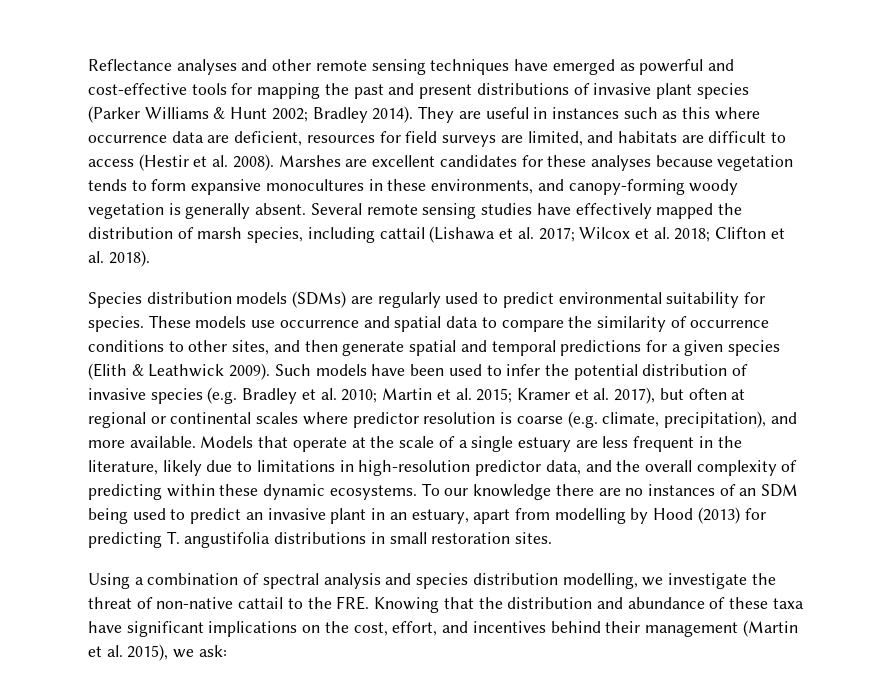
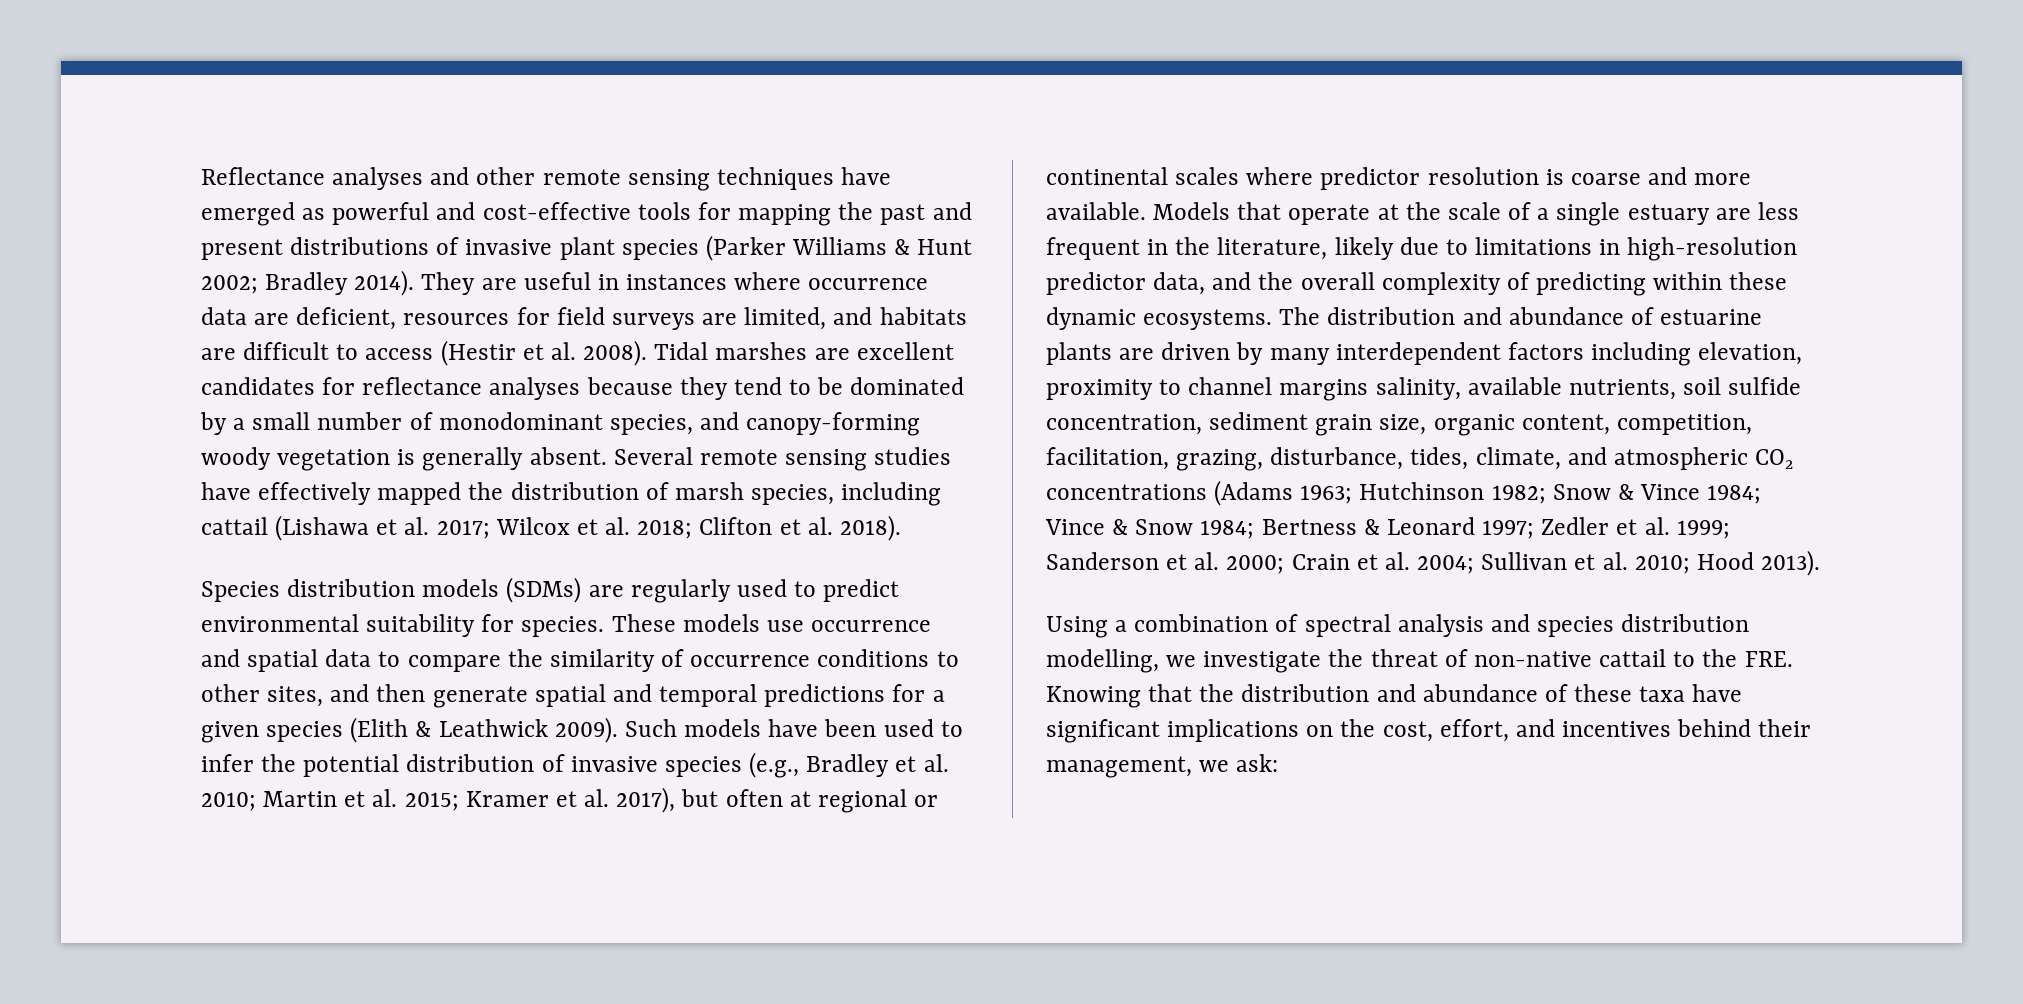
[623,107,711,119] such as this -> (728, 282) none
[278,155,341,167] Marshes -> [654,342,808,360] Tidal marshes
[547,155,587,167] these -> [362,377,483,395] reflectance
[717,155,794,171] [88,179,534,195] vegetation tends to form expansive monocultures in these environments, -> [679,377,965,400] [200,412,693,435] they tend to be dominated by a small number of monodominant species,
[207,387,238,404] (e.g. -> [749,752,800,778] (e.g.,
[567,411,766,428] (e.g. climate, precipitation), -> (1641, 179) none
[421,483,799,500] [88,507,766,524] [88,531,553,548] To our knowledge there are no instances of an SDM being used to predict an invasive plant in an estuary, apart from modelling by Hood (2013) for predicting T. angustifolia distributions in small restoration sites. -> [1279,307,1763,325] [1046,342,1803,366] [1046,377,1802,401] [1046,412,1752,436] [1046,447,1794,471] [1046,480,1762,506] [1045,517,1730,539] [1046,550,1821,576] The distribution and abundance of estuarine plants are driven by many interdependent factors including elevation, proximity to channel margins salinity, available nutrients, soil sulfide concentration, sediment grain size, organic content, competition, facilitation, grazing, disturbance, tides, climate, and atmospheric CO2 concentrations (Adams 1963; Hutchinson 1982; Snow & Vince 1984; Vince & Snow 1984; Bertness & Leonard 1997; Zedler et al. 1999; Sanderson et al. 2000; Crain et al. 2004; Sullivan et al. 2010; Hood 2013).
[644,620,798,637] [88,644,169,661] management (Martin et al. 2015), -> [1046,756,1192,778] management,

